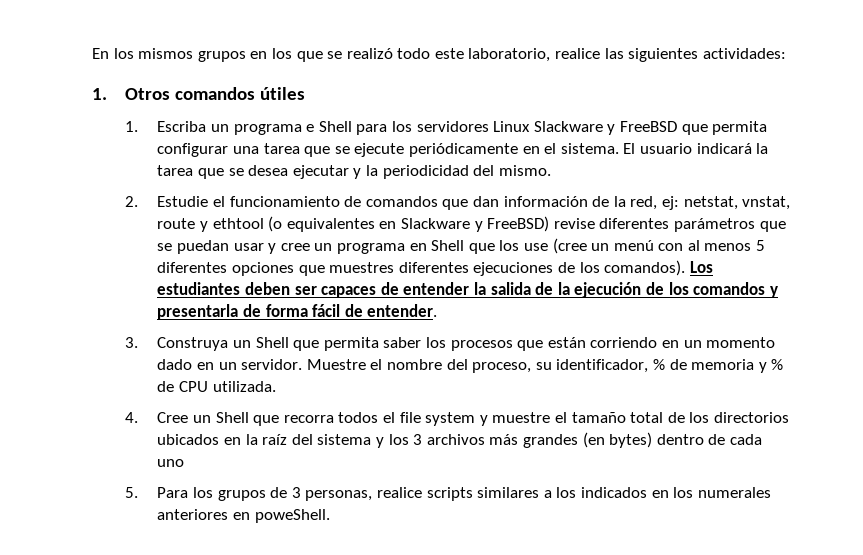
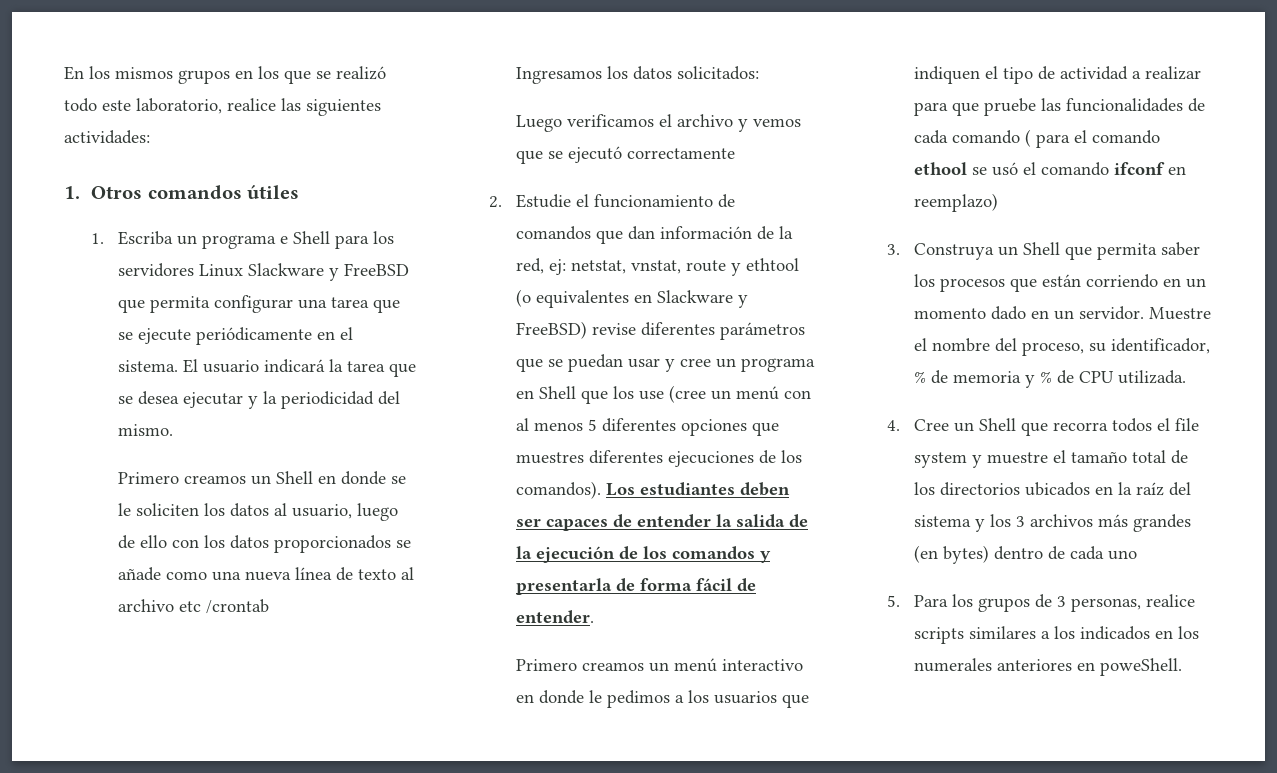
(551, 170) none -> [118,471,407,485] [118,503,399,521] [118,535,412,553] [118,567,415,581] [118,599,270,614] [516,66,760,84] [516,114,802,132] [516,146,736,164] // Primero creamos un Shell en donde se le soliciten los datos al usuario, luego de ello con los datos proporcionados se añade como una nueva línea de texto al archivo etc /crontab // Ingresamos los datos solicitados: // Luego verificamos el archivo y vemos que se ejecutó correctamente
(438, 310) none -> [516,658,804,672] [516,690,810,708] [914,66,1202,84] [914,98,1206,116] [914,129,1161,148] [914,162,1187,176] [914,193,999,212] // Primero creamos un menú interactivo en donde le pedimos a los usuarios que indiquen el tipo de actividad a realizar para que pruebe las funcionalidades de cada comando ( para el comando ethool se usó el comando ifconf en reemplazo)

